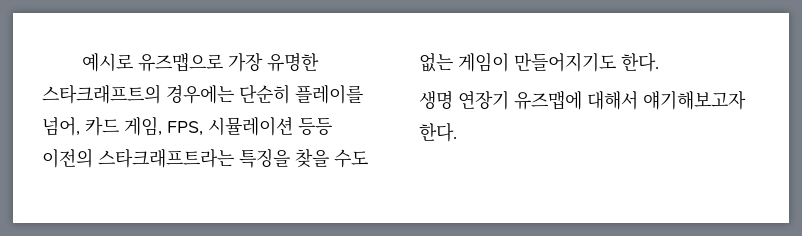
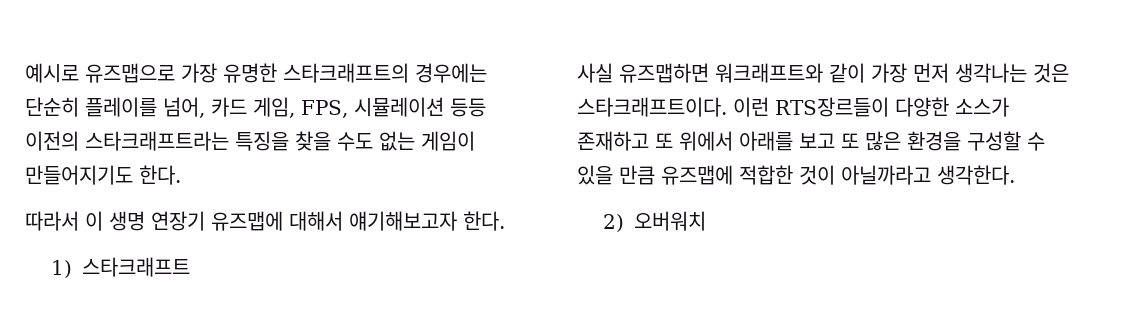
(659, 62) none -> [25,211,103,231] 따라서 이
(457, 132) none -> [50,257,190,278] [577,63,1069,83] [577,97,1009,117] [577,131,1045,151] [577,165,1015,185] [602,211,706,232] // 1) 스타크래프트 // 사실 유즈맵하면 워크래프트와 같이 가장 먼저 생각나는 것은 스타크래프트이다. 이런 RTS장르들이 다양한 소스가 존재하고 또 위에서 아래를 보고 또 많은 환경을 구성할 수 있을 만큼 유즈맵에 적합한 것이 아닐까라고 생각한다. // 2) 오버워치

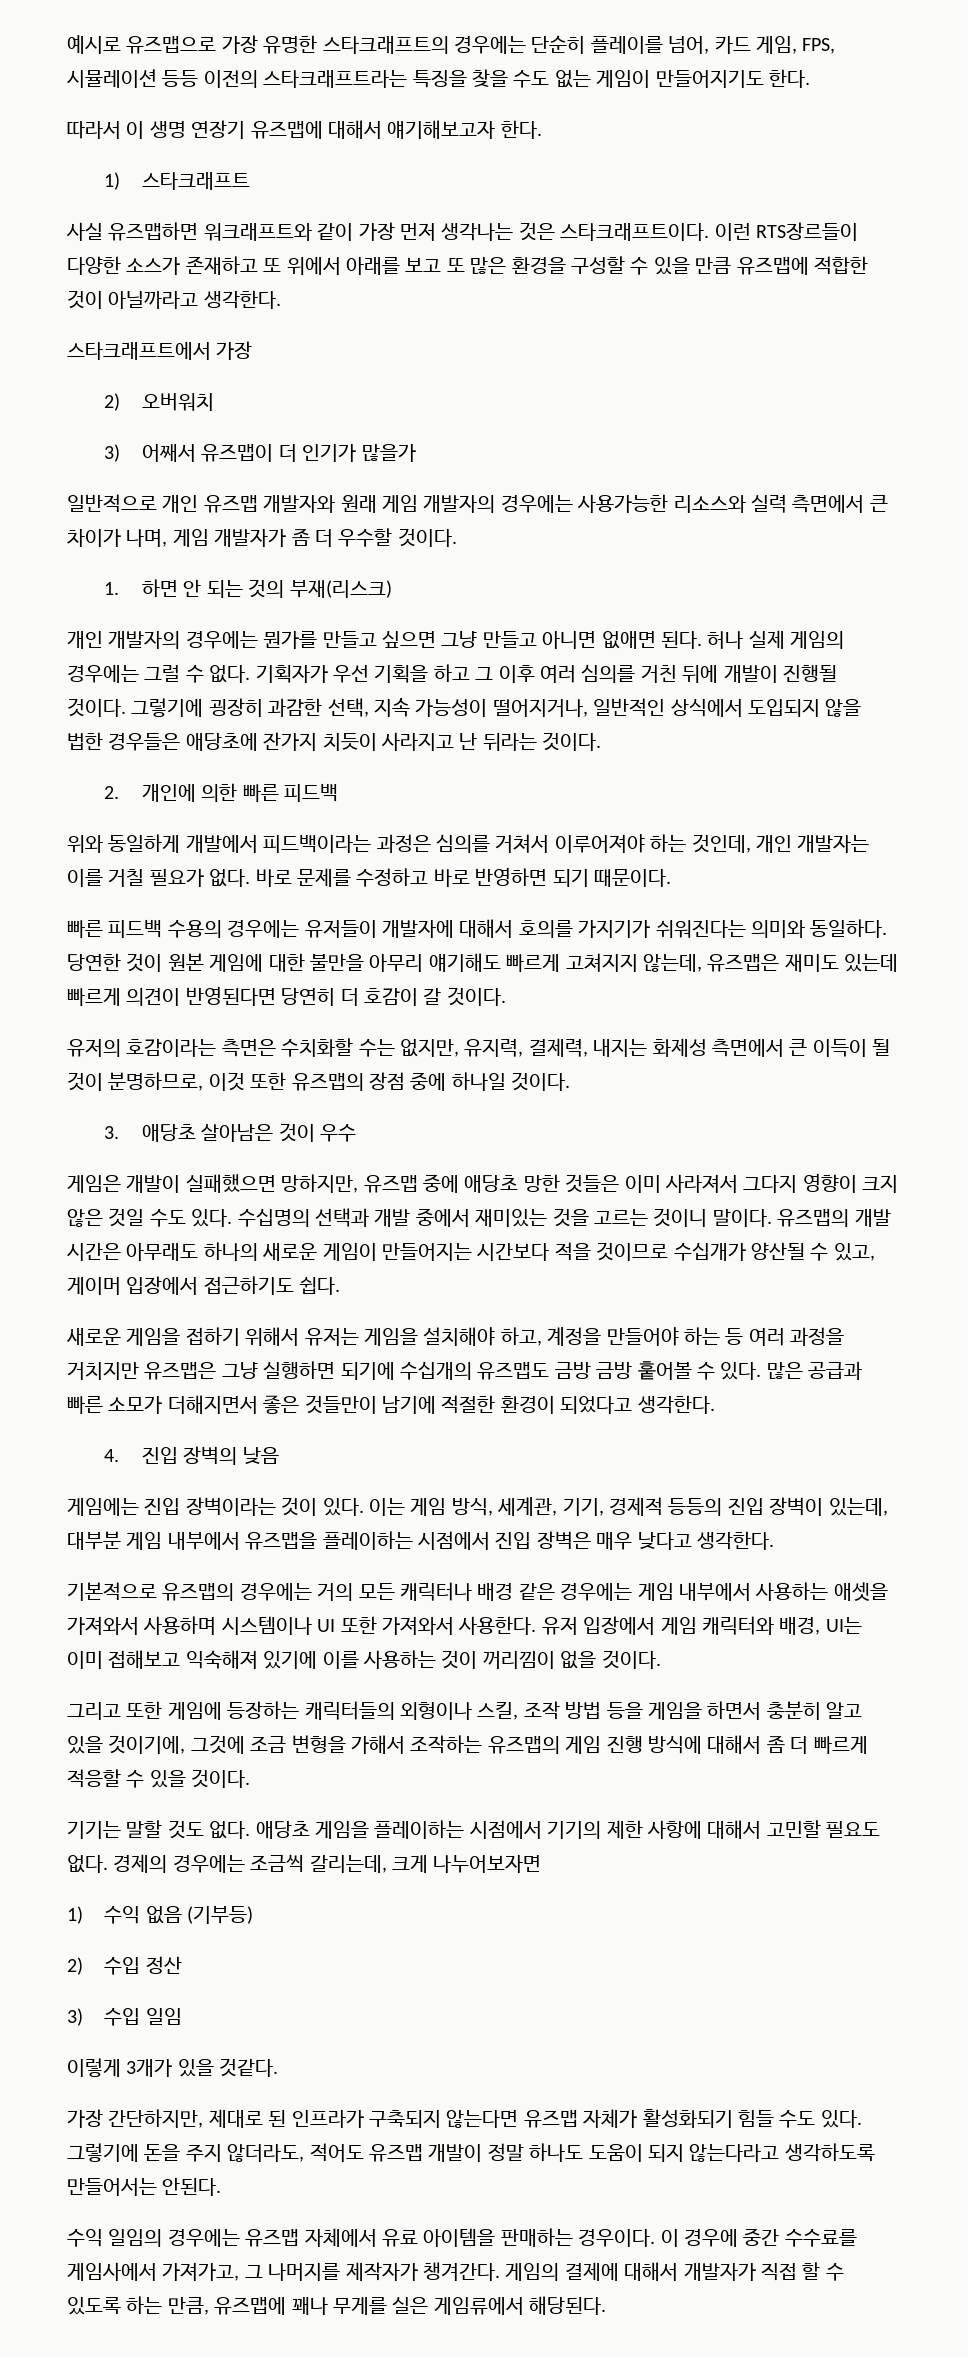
(1015, 175) none -> [67,341,253,360] // 스타크래프트에서 가장
(706, 221) none -> [104,444,416,462] [67,494,888,513] [67,528,457,547] [104,579,392,598] [67,630,845,649] [67,664,837,683] [67,697,862,717] [67,732,602,751] [104,783,339,802] [67,834,870,853] [67,867,671,887] [67,919,888,938] [67,953,899,972] [67,986,506,1006] [67,1038,891,1057] [67,1072,571,1091] [104,1123,357,1142] [67,1173,899,1193] [67,1208,891,1227] [67,1242,875,1261] [67,1276,341,1295] [66,1327,845,1346] [67,1361,863,1380] [67,1395,715,1414] [104,1446,279,1465] [67,1497,888,1516] [67,1531,774,1550] [67,1582,888,1601] [67,1616,862,1635] [67,1650,661,1669] [67,1701,863,1720] [67,1735,868,1754] [67,1769,251,1788] [67,1820,881,1839] [67,1854,542,1873] [67,1906,254,1924] [67,1956,182,1975] [67,2008,182,2026] [67,2058,279,2077] [67,2109,862,2128] [67,2143,875,2162] [67,2177,222,2196] [67,2228,857,2247] [67,2262,844,2281] [67,2296,607,2315] // 3) 어째서 유즈맵이 더 인기가 많을가 // 일반적으로 개인 유즈맵 개발자와 원래 게임 개발자의 경우에는 사용가능한 리소스와 실력 측면에서 큰 차이가 나며, 게임 개발자가 좀 더 우수할 것이다. // 1. 하면 안 되는 것의 부재(리스크) // 개인 개발자의 경우에는 뭔가를 만들고 싶으면 그냥 만들고 아니면 없애면 된다. 허나 실제 게임의 경우에는 그럴 수 없다. 기획자가 우선 기획을 하고 그 이후 여러 심의를 거친 뒤에 개발이 진행될 것이다. 그렇기에 굉장히 과감한 선택, 지속 가능성이 떨어지거나, 일반적인 상식에서 도입되지 않을 법한 경우들은 애당초에 잔가지 치듯이 사라지고 난 뒤라는 것이다. // 2. 개인에 의한 빠른 피드백 // 위와 동일하게 개발에서 피드백이라는 과정은 심의를 거쳐서 이루어져야 하는 것인데, 개인 개발자는 이를 거칠 필요가 없다. 바로 문제를 수정하고 바로 반영하면 되기 때문이다. // 빠른 피드백 수용의 경우에는 유저들이 개발자에 대해서 호의를 가지기가 쉬워진다는 의미와 동일하다. 당연한 것이 원본 게임에 대한 불만을 아무리 얘기해도 빠르게 고쳐지지 않는데, 유즈맵은 재미도 있는데 빠르게 의견이 반영된다면 당연히 더 호감이 갈 것이다. // 유저의 호감이라는 측면은 수치화할 수는 없지만, 유지력, 결제력, 내지는 화제성 측면에서 큰 이득이 될 것이 분명하므로, 이것 또한 유즈맵의 장점 중에 하나일 것이다. // 3. 애당초 살아남은 것이 우수 // 게임은 개발이 실패했으면 망하지만, 유즈맵 중에 애당초 망한 것들은 이미 사라져서 그다지 영향이 크지 않은 것일 수도 있다. 수십명의 선택과 개발 중에서 재미있는 것을 고르는 것이니 말이다. 유즈맵의 개발 시간은 아무래도 하나의 새로운 게임이 만들어지는 시간보다 적을 것이므로 수십개가 양산될 수 있고, 게이머 입장에서 접근하기도 쉽다. // 새로운 게임을 접하기 위해서 유저는 게임을 설치해야 하고, 계정을 만들어야 하는 등 여러 과정을 거치지만 유즈맵은 그냥 실행하면 되기에 수십개의 유즈맵도 금방 금방 훝어볼 수 있다. 많은 공급과 빠른 소모가 더해지면서 좋은 것들만이 남기에 적절한 환경이 되었다고 생각한다. // 4. 진입 장벽의 낮음 // 게임에는 진입 장벽이라는 것이 있다. 이는 게임 방식, 세계관, 기기, 경제적 등등의 진입 장벽이 있는데, 대부분 게임 내부에서 유즈맵을 플레이하는 시점에서 진입 장벽은 매우 낮다고 생각한다. // 기본적으로 유즈맵의 경우에는 거의 모든 캐릭터나 배경 같은 경우에는 게임 내부에서 사용하는 애셋을 가져와서 사용하며 시스템이나 UI 또한 가져와서 사용한다. 유저 입장에서 게임 캐릭터와 배경, UI는 이미 접해보고 익숙해져 있기에 이를 사용하는 것이 꺼리낌이 없을 것이다. // 그리고 또한 게임에 등장하는 캐릭터들의 외형이나 스킬, 조작 방법 등을 게임을 하면서 충분히 알고 있을 것이기에, 그것에 조금 변형을 가해서 조작하는 유즈맵의 게임 진행 방식에 대해서 좀 더 빠르게 적응할 수 있을 것이다. // 기기는 말할 것도 없다. 애당초 게임을 플레이하는 시점에서 기기의 제한 사항에 대해서 고민할 필요도 없다. 경제의 경우에는 조금씩 갈리는데, 크게 나누어보자면 // 1) 수익 없음 (기부등) // 2) 수입 정산 // 3) 수입 일임 // 이렇게 3개가 있을 것같다. // 가장 간단하지만, 제대로 된 인프라가 구축되지 않는다면 유즈맵 자체가 활성화되기 힘들 수도 있다. 그렇기에 돈을 주지 않더라도, 적어도 유즈맵 개발이 정말 하나도 도움이 되지 않는다라고 생각하도록 만들어서는 안된다. // 수익 일임의 경우에는 유즈맵 자체에서 유료 아이템을 판매하는 경우이다. 이 경우에 중간 수수료를 게임사에서 가져가고, 그 나머지를 제작자가 챙겨간다. 게임의 결제에 대해서 개발자가 직접 할 수 있도록 하는 만큼, 유즈맵에 꽤나 무게를 실은 게임류에서 해당된다.

